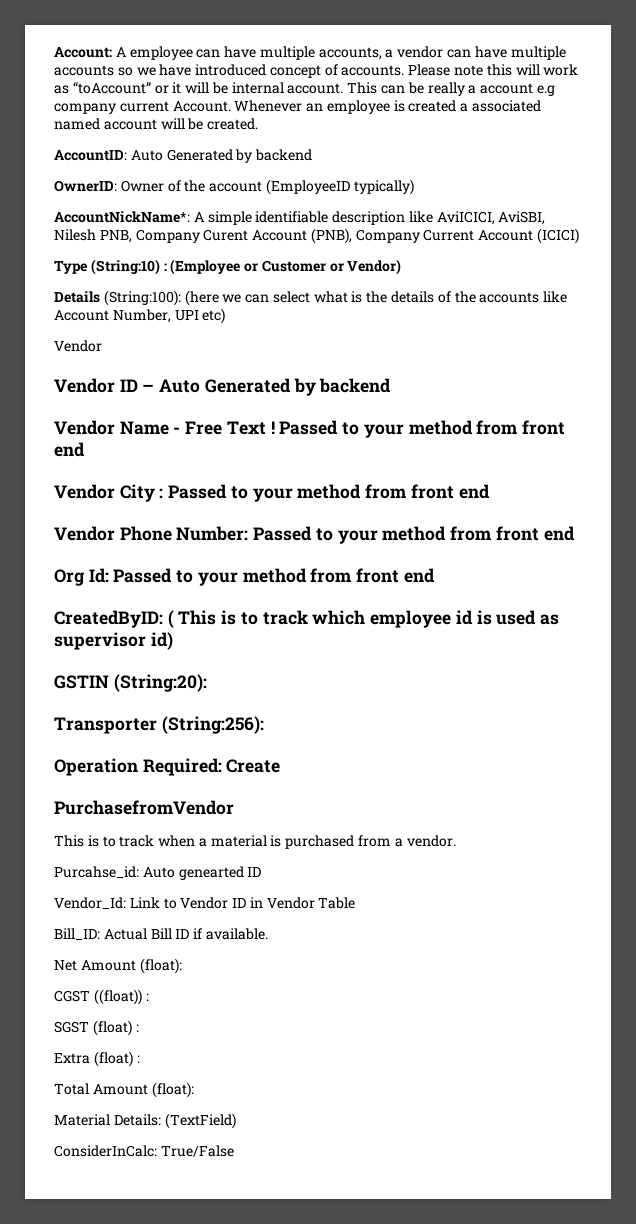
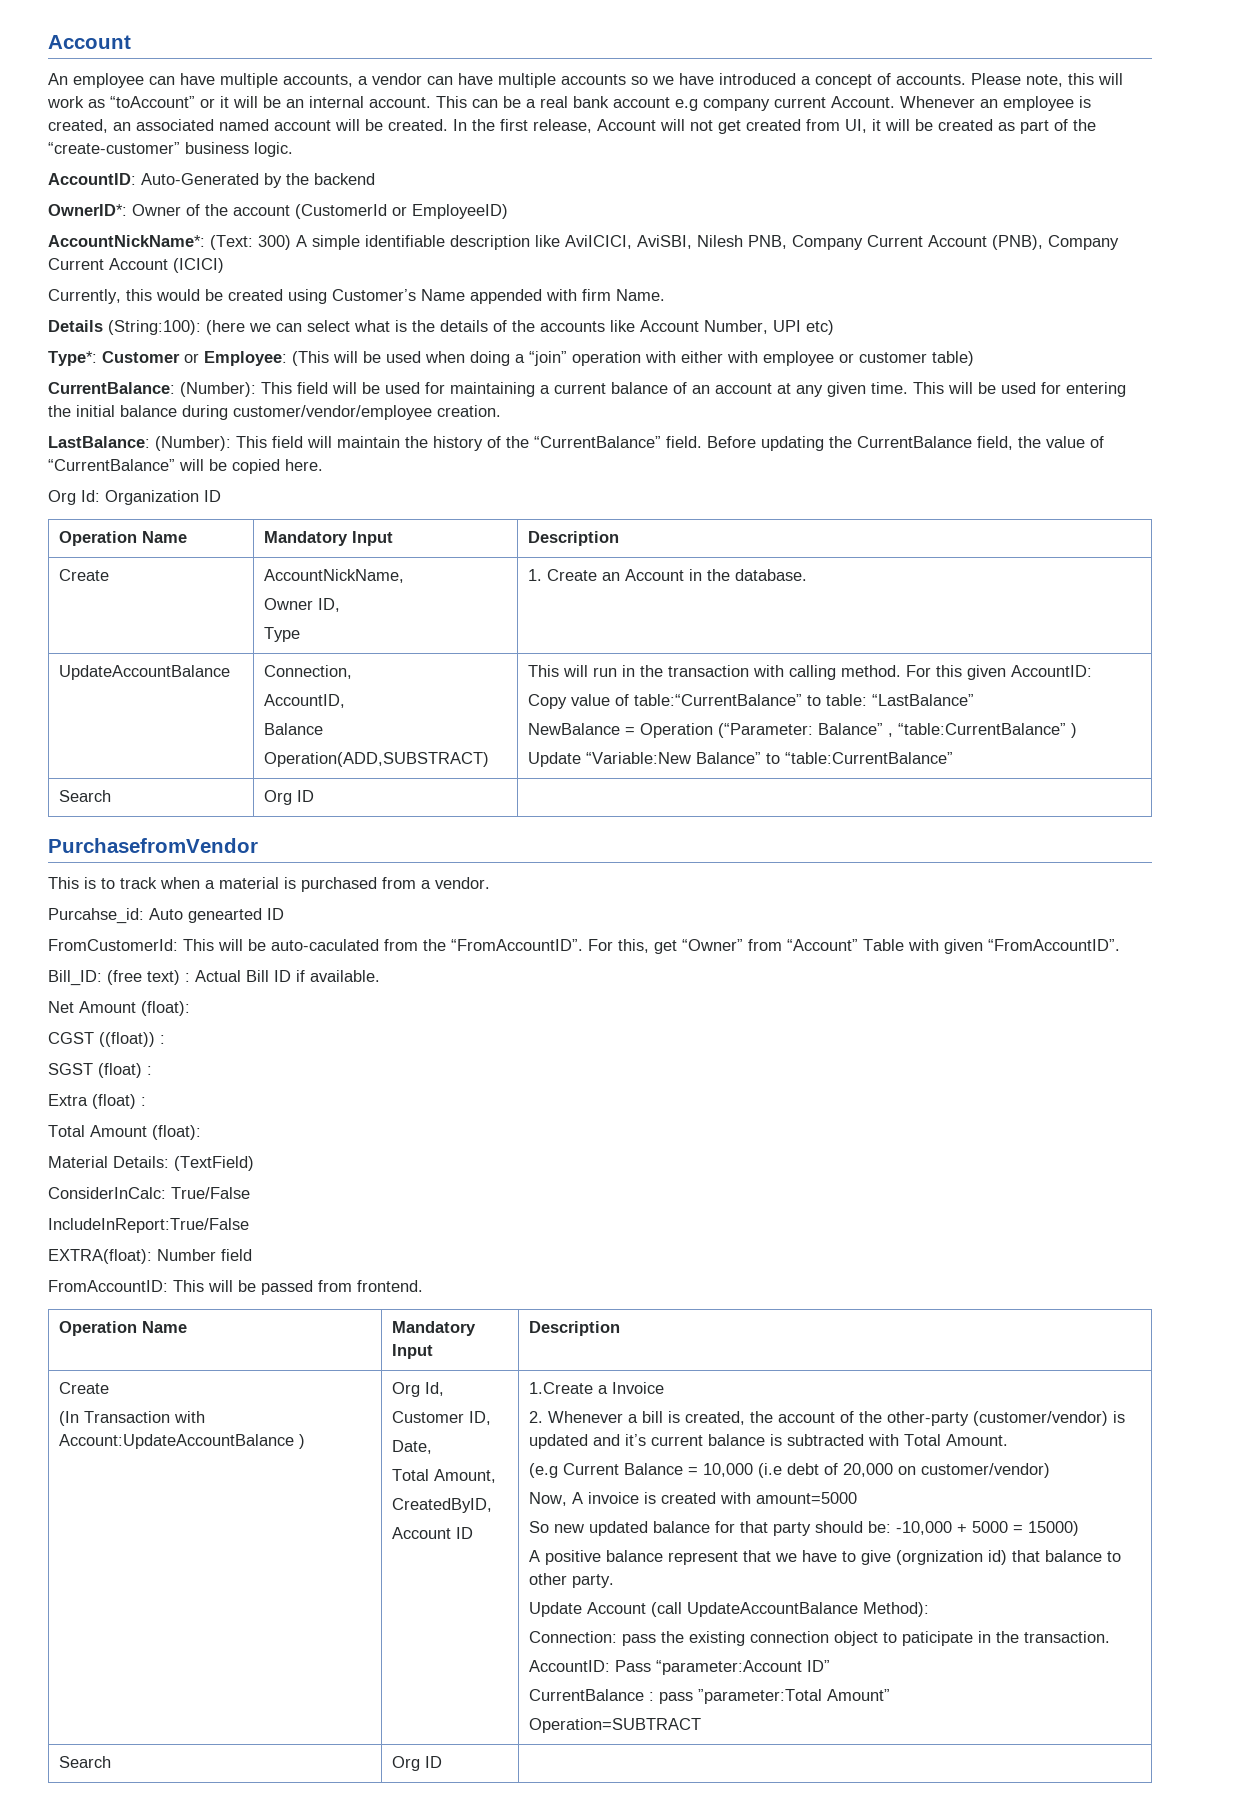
[54,47,126,58] Account: A -> [48,35,131,49] [48,73,68,85] Account // An
(267, 70) none -> [801,76,811,85] a
[454,65,484,76] note -> [1026,74,1063,87] note,
(228, 88) none -> [286,99,304,108] an
[427,82,477,96] really a -> [526,96,609,108] a real bank
[408,100,469,112] created a -> [48,119,131,133] created, an
[54,149,313,163] [54,180,117,192] // AccountID: Auto Generated by backend // OwnerID: -> [453,119,1096,134] [48,142,293,157] [48,173,375,188] [48,204,127,216] In the first release, Account will not get created from UI, it will be created as part of the “create-customer” business logic. // AccountID: Auto-Generated by the backend // OwnerID*:
[265,179,414,195] (EmployeeID typically) -> [295,204,508,219] (CustomerId or EmployeeID)
(190, 217) none -> [210,235,291,250] (Text: 300)
[203,229,249,241] Curent -> [867,235,923,247] Current
[54,259,402,275] Type (String:10) : (Employee or Customer or Vendor) -> [48,289,665,304] Currently, this would be created using Customer’s Name appended with firm Name.
[54,340,102,352] [54,378,392,396] [54,420,565,438] [54,442,85,457] [54,484,490,502] [54,526,575,544] [54,568,435,586] [54,610,559,628] [54,632,173,650] [54,674,207,692] [54,716,264,734] [54,758,281,776] Vendor // Vendor ID – Auto Generated by backend // Vendor Name - Free Text ! Passed to your method from front end // Vendor City : Passed to your method from front end // Vendor Phone Number: Passed to your method from front end // Org Id: Passed to your method from front end // CreatedByID: ( This is to track which employee id is used as supervisor id) // GSTIN (String:20): // Transporter (String:256): // Operation Required: Create -> [48,351,974,366] [48,382,1126,397] [48,405,501,420] [48,436,1104,451] [48,459,323,474] [48,490,221,505] [58,531,187,546] [263,531,393,546] [527,531,619,546] [58,569,109,581] [263,569,404,583] [263,598,340,612] [263,627,300,642] [527,569,807,581] [58,665,230,680] [263,665,352,679] [263,694,345,708] [263,723,323,735] [263,752,489,767] [527,665,1092,680] [527,694,974,709] [527,723,1077,738] [527,752,953,767] [58,790,111,802] [263,790,314,805] Type*: Customer or Employee: (This will be used when doing a “join” operation with either with employee or customer table) // CurrentBalance: (Number): This field will be used for maintaining a current balance of an account at any given time. This will be used for entering the initial balance during customer/vendor/employee creation. // LastBalance: (Number): This field will maintain the history of the “CurrentBalance” field. Before updating the CurrentBalance field, the value of “CurrentBalance” will be copied here. // Org Id: Organization ID // Operation Name | Mandatory Input | Description // Create | AccountNickName, // Owner ID, // Type | 1. Create an Account in the database. // UpdateAccountBalance | Connection, // AccountID, // Balance // Operation(ADD,SUBSTRACT) | This will run in the transaction with calling method. For this given AccountID: // Copy value of table:“CurrentBalance” to table: “LastBalance” // NewBalance = Operation (“Parameter: Balance” , “table:CurrentBalance” ) // Update “Variable:New Balance” to “table:CurrentBalance” // Search | Org ID |
[54,897,356,910] [54,928,100,941] Vendor_Id: Link to Vendor ID in Vendor Table // Bill_ID: -> [48,939,1120,954] [48,970,190,986] FromCustomerId: This will be auto-caculated from the “FromAccountID”. For this, get “Owner” from “Account” Table with given “FromAccountID”. // Bill_ID: (free text) :
(234, 1151) none -> [48,1218,249,1233] [48,1249,252,1264] [48,1280,423,1295] [58,1321,187,1336] [391,1321,476,1336] [391,1344,433,1359] [528,1321,620,1336] [58,1382,109,1394] [58,1411,205,1426] [58,1434,305,1449] [391,1382,444,1397] [391,1411,491,1425] [391,1440,432,1454] [391,1469,496,1483] [391,1498,492,1513] [391,1527,473,1539] [528,1382,664,1394] [528,1411,1125,1426] [528,1434,1008,1449] [528,1463,1050,1478] [528,1492,857,1506] [528,1521,1079,1536] [528,1550,1121,1565] [528,1573,614,1588] [528,1602,929,1617] [528,1631,1110,1646] [528,1660,830,1675] [528,1689,890,1704] [528,1718,701,1733] [58,1756,111,1768] [391,1756,442,1771] // IncludeInReport:True/False // EXTRA(float): Number field // FromAccountID: This will be passed from frontend. // Operation Name | Mandatory Input | Description // Create // (In Transaction with Account:UpdateAccountBalance ) | Org Id, // Customer ID, // Date, // Total Amount, // CreatedByID, // Account ID | 1.Create a Invoice // 2. Whenever a bill is created, the account of the other-party (customer/vendor) is updated and it’s current balance is subtracted with Total Amount. // (e.g Current Balance = 10,000 (i.e debt of 20,000 on customer/vendor) // Now, A invoice is created with amount=5000 // So new updated balance for that party should be: -10,000 + 5000 = 15000) // A positive balance represent that we have to give (orgnization id) that balance to other party. // Update Account (call UpdateAccountBalance Method): // Connection: pass the existing connection object to paticipate in the transaction. // AccountID: Pass “parameter:Account ID” // CurrentBalance : pass ”parameter:Total Amount” // Operation=SUBTRACT // Search | Org ID |

